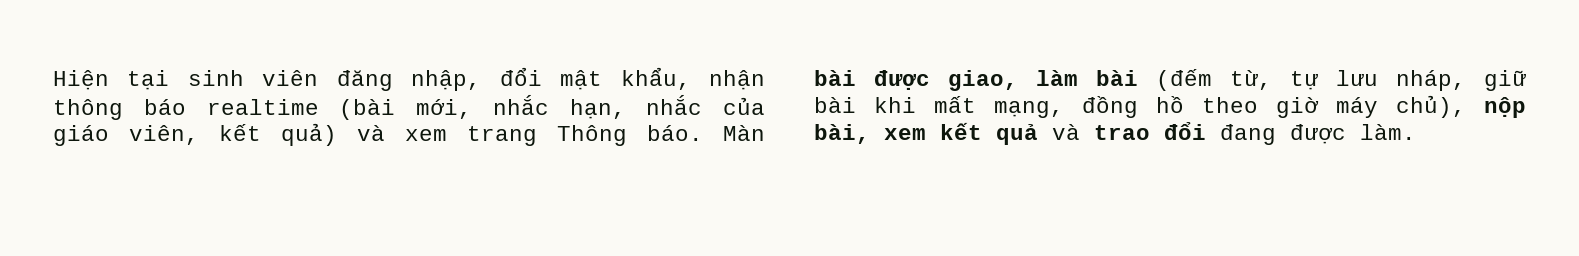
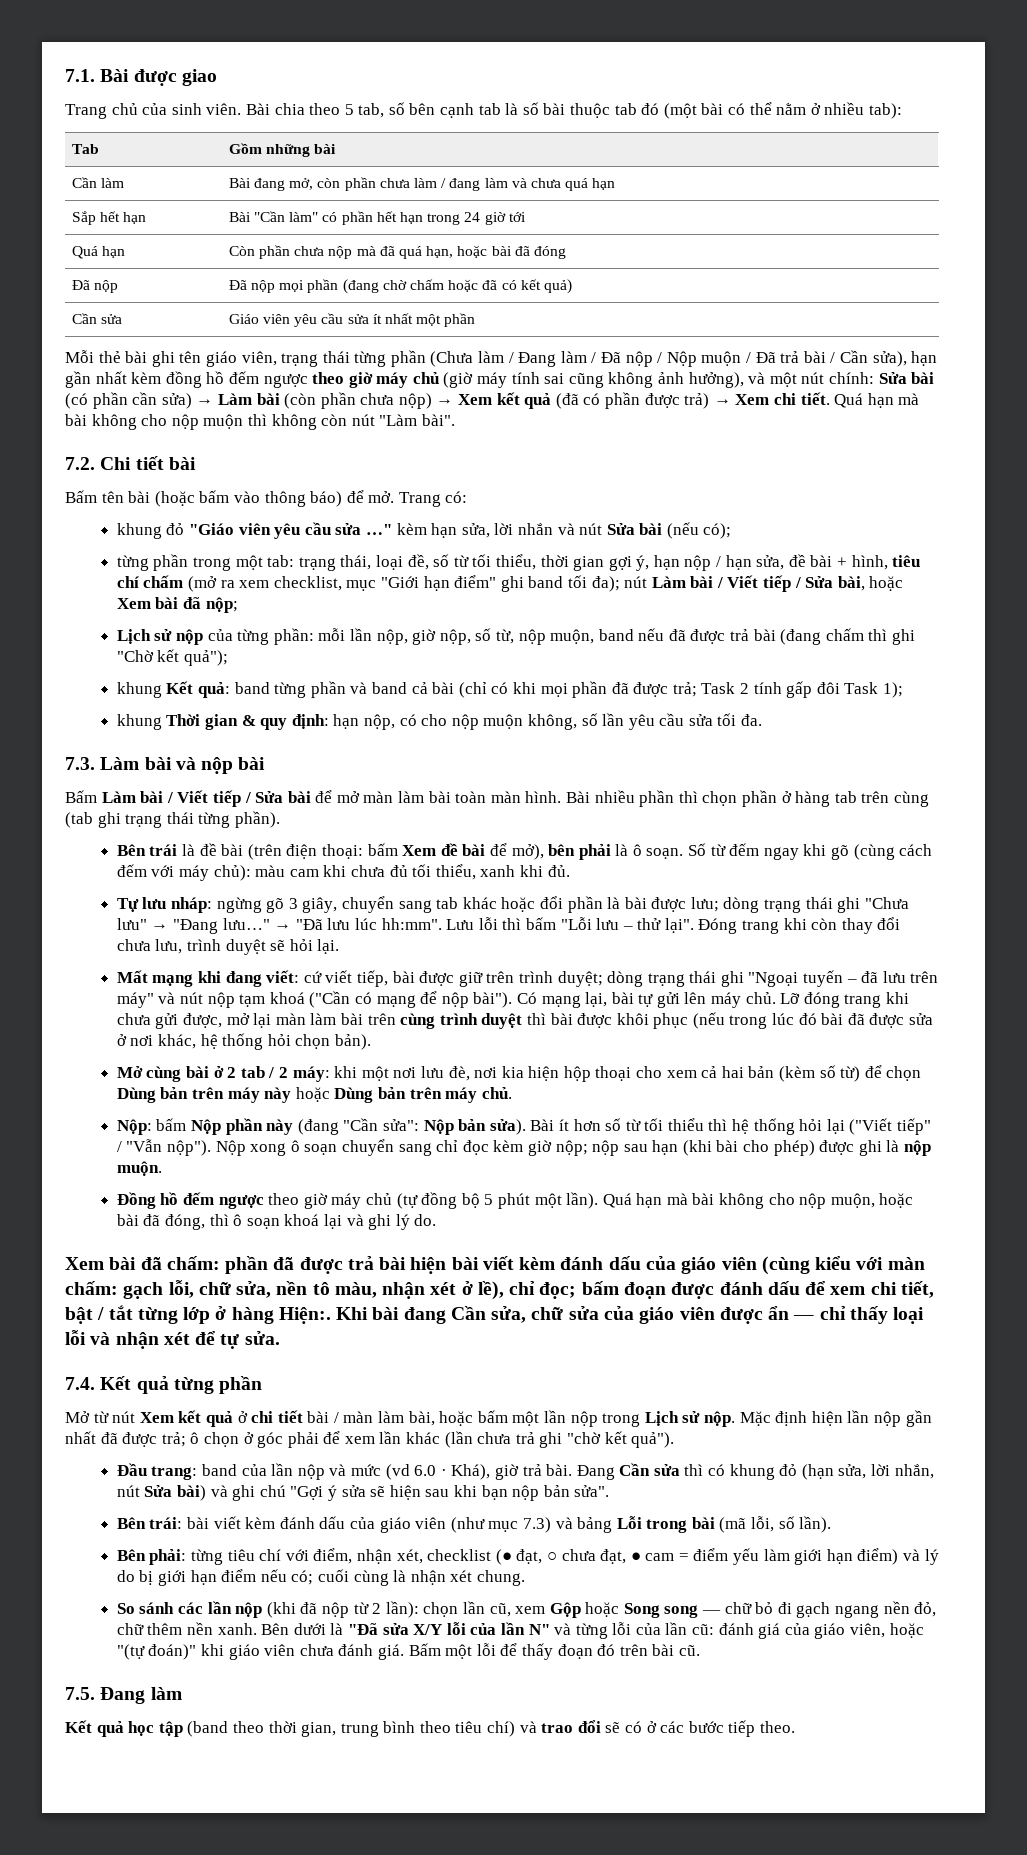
[53,67,765,91] [53,94,765,120] [53,123,765,146] [814,69,1526,91] [814,95,1526,118] [814,122,1416,145] Hiện tại sinh viên đăng nhập, đổi mật khẩu, nhận thông báo realtime (bài mới, nhắc hạn, nhắc của giáo viên, kết quả) và xem trang Thông báo. Màn bài được giao, làm bài (đếm từ, tự lưu nháp, giữ bài khi mất mạng, đồng hồ theo giờ máy chủ), nộp bài, xem kết quả và trao đổi đang được làm. -> [65,69,217,86] [65,102,902,119] [71,144,99,154] [228,143,337,157] [71,177,125,188] [228,177,616,191] [71,211,147,225] [228,211,526,225] [71,246,126,259] [228,245,566,259] [71,280,119,293] [228,279,572,294] [71,313,123,324] [228,313,476,327] [65,350,938,367] [65,371,935,388] [65,392,920,409] [65,414,455,430] [65,456,196,470] [65,490,468,507] [116,522,732,539] [116,554,921,571] [116,575,904,592] [116,597,238,613] [116,628,916,645] [116,649,229,666] [116,681,904,698] [116,713,763,730] [65,757,266,774] [65,790,929,807] [65,811,280,828] [116,843,933,860] [116,864,570,881] [116,896,909,913] [116,917,901,934] [116,939,340,955] [116,970,939,987] [116,991,910,1008] [116,1012,934,1029] [116,1033,371,1050] [116,1065,922,1082] [116,1087,512,1103] [116,1118,932,1135] [116,1139,932,1156] [116,1161,162,1176] [116,1192,914,1209] [116,1214,437,1230] [65,1256,925,1275] [65,1279,934,1300] [65,1305,925,1324] [65,1329,280,1349] [65,1376,263,1394] [65,1410,932,1427] [65,1431,675,1448] [116,1463,934,1480] [116,1485,610,1501] [116,1516,832,1533] [116,1548,939,1565] [116,1569,525,1586] [116,1601,937,1618] [116,1622,924,1639] [116,1643,700,1660] [65,1687,182,1704] [65,1720,795,1737] 7.1. Bài được giao // Trang chủ của sinh viên. Bài chia theo 5 tab, số bên cạnh tab là số bài thuộc tab đó (một bài có thể nằm ở nhiều tab): // Tab | Gồm những bài // Cần làm | Bài đang mở, còn phần chưa làm / đang làm và chưa quá hạn // Sắp hết hạn | Bài "Cần làm" có phần hết hạn trong 24 giờ tới // Quá hạn | Còn phần chưa nộp mà đã quá hạn, hoặc bài đã đóng // Đã nộp | Đã nộp mọi phần (đang chờ chấm hoặc đã có kết quả) // Cần sửa | Giáo viên yêu cầu sửa ít nhất một phần // Mỗi thẻ bài ghi tên giáo viên, trạng thái từng phần (Chưa làm / Đang làm / Đã nộp / Nộp muộn / Đã trả bài / Cần sửa), hạn gần nhất kèm đồng hồ đếm ngược theo giờ máy chủ (giờ máy tính sai cũng không ảnh hưởng), và một nút chính: Sửa bài (có phần cần sửa) → Làm bài (còn phần chưa nộp) → Xem kết quả (đã có phần được trả) → Xem chi tiết. Quá hạn mà bài không cho nộp muộn thì không còn nút "Làm bài". // 7.2. Chi tiết bài // Bấm tên bài (hoặc bấm vào thông báo) để mở. Trang có: // khung đỏ "Giáo viên yêu cầu sửa …" kèm hạn sửa, lời nhắn và nút Sửa bài (nếu có); // từng phần trong một tab: trạng thái, loại đề, số từ tối thiểu, thời gian gợi ý, hạn nộp / hạn sửa, đề bài + hình, tiêu chí chấm (mở ra xem checklist, mục "Giới hạn điểm" ghi band tối đa); nút Làm bài / Viết tiếp / Sửa bài, hoặc Xem bài đã nộp; // Lịch sử nộp của từng phần: mỗi lần nộp, giờ nộp, số từ, nộp muộn, band nếu đã được trả bài (đang chấm thì ghi "Chờ kết quả"); // khung Kết quả: band từng phần và band cả bài (chỉ có khi mọi phần đã được trả; Task 2 tính gấp đôi Task 1); // khung Thời gian & quy định: hạn nộp, có cho nộp muộn không, số lần yêu cầu sửa tối đa. // 7.3. Làm bài và nộp bài // Bấm Làm bài / Viết tiếp / Sửa bài để mở màn làm bài toàn màn hình. Bài nhiều phần thì chọn phần ở hàng tab trên cùng (tab ghi trạng thái từng phần). // Bên trái là đề bài (trên điện thoại: bấm Xem đề bài để mở), bên phải là ô soạn. Số từ đếm ngay khi gõ (cùng cách đếm với máy chủ): màu cam khi chưa đủ tối thiểu, xanh khi đủ. // Tự lưu nháp: ngừng gõ 3 giây, chuyển sang tab khác hoặc đổi phần là bài được lưu; dòng trạng thái ghi "Chưa lưu" → "Đang lưu…" → "Đã lưu lúc hh:mm". Lưu lỗi thì bấm "Lỗi lưu – thử lại". Đóng trang khi còn thay đổi chưa lưu, trình duyệt sẽ hỏi lại. // Mất mạng khi đang viết: cứ viết tiếp, bài được giữ trên trình duyệt; dòng trạng thái ghi "Ngoại tuyến – đã lưu trên máy" và nút nộp tạm khoá ("Cần có mạng để nộp bài"). Có mạng lại, bài tự gửi lên máy chủ. Lỡ đóng trang khi chưa gửi được, mở lại màn làm bài trên cùng trình duyệt thì bài được khôi phục (nếu trong lúc đó bài đã được sửa ở nơi khác, hệ thống hỏi chọn bản). // Mở cùng bài ở 2 tab / 2 máy: khi một nơi lưu đè, nơi kia hiện hộp thoại cho xem cả hai bản (kèm số từ) để chọn Dùng bản trên máy này hoặc Dùng bản trên máy chủ. // Nộp: bấm Nộp phần này (đang "Cần sửa": Nộp bản sửa). Bài ít hơn số từ tối thiểu thì hệ thống hỏi lại ("Viết tiếp" / "Vẫn nộp"). Nộp xong ô soạn chuyển sang chỉ đọc kèm giờ nộp; nộp sau hạn (khi bài cho phép) được ghi là nộp muộn. // Đồng hồ đếm ngược theo giờ máy chủ (tự đồng bộ 5 phút một lần). Quá hạn mà bài không cho nộp muộn, hoặc bài đã đóng, thì ô soạn khoá lại và ghi lý do. // Xem bài đã chấm: phần đã được trả bài hiện bài viết kèm đánh dấu của giáo viên (cùng kiểu với màn chấm: gạch lỗi, chữ sửa, nền tô màu, nhận xét ở lề), chỉ đọc; bấm đoạn được đánh dấu để xem chi tiết, bật / tắt từng lớp ở hàng Hiện:. Khi bài đang Cần sửa, chữ sửa của giáo viên được ẩn — chỉ thấy loại lỗi và nhận xét để tự sửa. // 7.4. Kết quả từng phần // Mở từ nút Xem kết quả ở chi tiết bài / màn làm bài, hoặc bấm một lần nộp trong Lịch sử nộp. Mặc định hiện lần nộp gần nhất đã được trả; ô chọn ở góc phải để xem lần khác (lần chưa trả ghi "chờ kết quả"). // Đầu trang: band của lần nộp và mức (vd 6.0 · Khá), giờ trả bài. Đang Cần sửa thì có khung đỏ (hạn sửa, lời nhắn, nút Sửa bài) và ghi chú "Gợi ý sửa sẽ hiện sau khi bạn nộp bản sửa". // Bên trái: bài viết kèm đánh dấu của giáo viên (như mục 7.3) và bảng Lỗi trong bài (mã lỗi, số lần). // Bên phải: từng tiêu chí với điểm, nhận xét, checklist (● đạt, ○ chưa đạt, ● cam = điểm yếu làm giới hạn điểm) và lý do bị giới hạn điểm nếu có; cuối cùng là nhận xét chung. // So sánh các lần nộp (khi đã nộp từ 2 lần): chọn lần cũ, xem Gộp hoặc Song song — chữ bỏ đi gạch ngang nền đỏ, chữ thêm nền xanh. Bên dưới là "Đã sửa X/Y lỗi của lần N" và từng lỗi của lần cũ: đánh giá của giáo viên, hoặc "(tự đoán)" khi giáo viên chưa đánh giá. Bấm một lỗi để thấy đoạn đó trên bài cũ. // 7.5. Đang làm // Kết quả học tập (band theo thời gian, trung bình theo tiêu chí) và trao đổi sẽ có ở các bước tiếp theo.

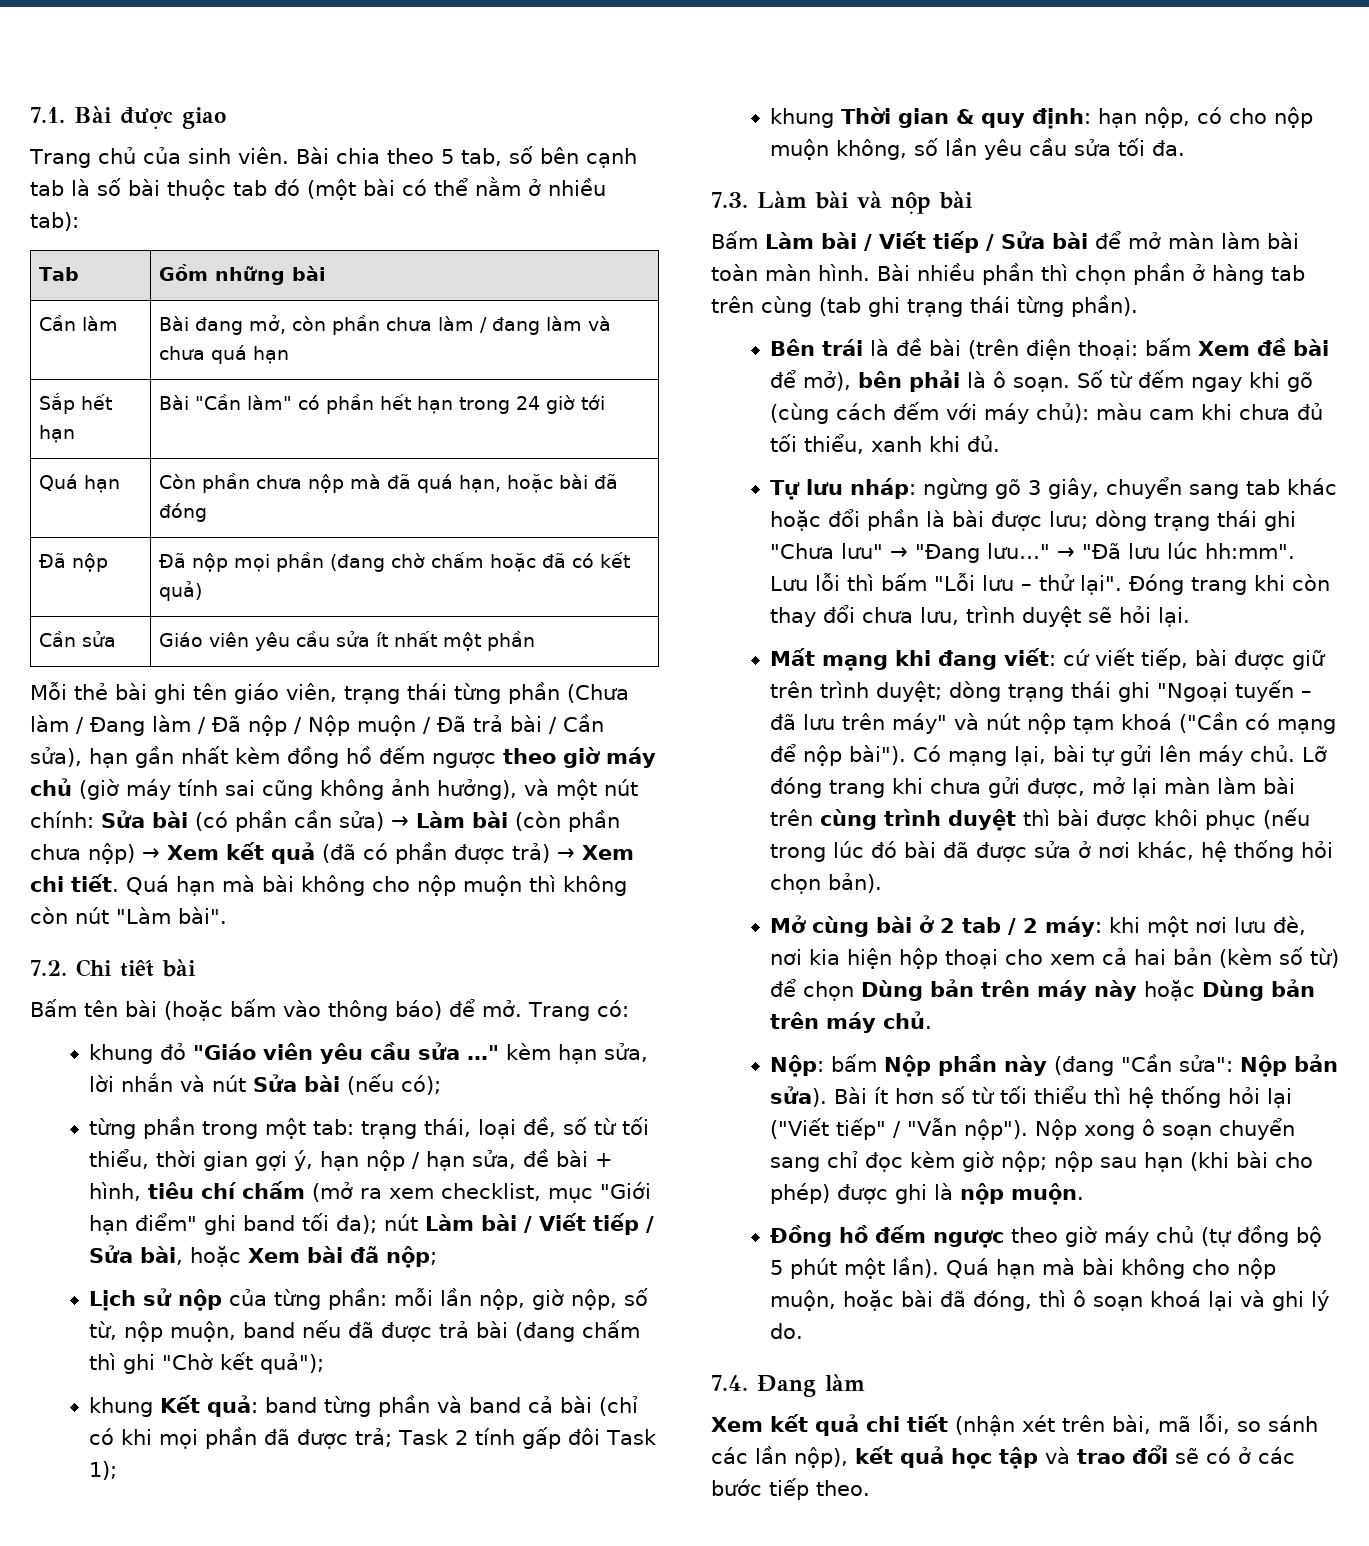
[65,1256,925,1275] [65,1279,934,1300] [65,1305,925,1324] [65,1329,280,1349] [65,1376,263,1394] [65,1410,248,1427] Xem bài đã chấm: phần đã được trả bài hiện bài viết kèm đánh dấu của giáo viên (cùng kiểu với màn chấm: gạch lỗi, chữ sửa, nền tô màu, nhận xét ở lề), chỉ đọc; bấm đoạn được đánh dấu để xem chi tiết, bật / tắt từng lớp ở hàng Hiện:. Khi bài đang Cần sửa, chữ sửa của giáo viên được ẩn — chỉ thấy loại lỗi và nhận xét để tự sửa. // 7.4. Kết quả từng phần // Mở từ nút Xem kết quả ở -> [711,1374,865,1397] [711,1414,859,1436] 7.4. Đang làm // Xem kết quả
[307,1410,932,1427] [65,1431,675,1448] [116,1463,934,1480] [116,1485,610,1501] [116,1516,832,1533] [116,1548,939,1565] [116,1569,525,1586] [116,1601,937,1618] [116,1622,924,1639] [116,1643,700,1660] [65,1687,182,1704] [65,1720,516,1737] bài / màn làm bài, hoặc bấm một lần nộp trong Lịch sử nộp. Mặc định hiện lần nộp gần nhất đã được trả; ô chọn ở góc phải để xem lần khác (lần chưa trả ghi "chờ kết quả"). // Đầu trang: band của lần nộp và mức (vd 6.0 · Khá), giờ trả bài. Đang Cần sửa thì có khung đỏ (hạn sửa, lời nhắn, nút Sửa bài) và ghi chú "Gợi ý sửa sẽ hiện sau khi bạn nộp bản sửa". // Bên trái: bài viết kèm đánh dấu của giáo viên (như mục 7.3) và bảng Lỗi trong bài (mã lỗi, số lần). // Bên phải: từng tiêu chí với điểm, nhận xét, checklist (● đạt, ○ chưa đạt, ● cam = điểm yếu làm giới hạn điểm) và lý do bị giới hạn điểm nếu có; cuối cùng là nhận xét chung. // So sánh các lần nộp (khi đã nộp từ 2 lần): chọn lần cũ, xem Gộp hoặc Song song — chữ bỏ đi gạch ngang nền đỏ, chữ thêm nền xanh. Bên dưới là "Đã sửa X/Y lỗi của lần N" và từng lỗi của lần cũ: đánh giá của giáo viên, hoặc "(tự đoán)" khi giáo viên chưa đánh giá. Bấm một lỗi để thấy đoạn đó trên bài cũ. // 7.5. Đang làm // Kết quả học tập (band theo thời gian, trung bình theo tiêu chí) -> [955,1414,1318,1436] [711,1446,1038,1469] (nhận xét trên bài, mã lỗi, so sánh các lần nộp), kết quả học tập

